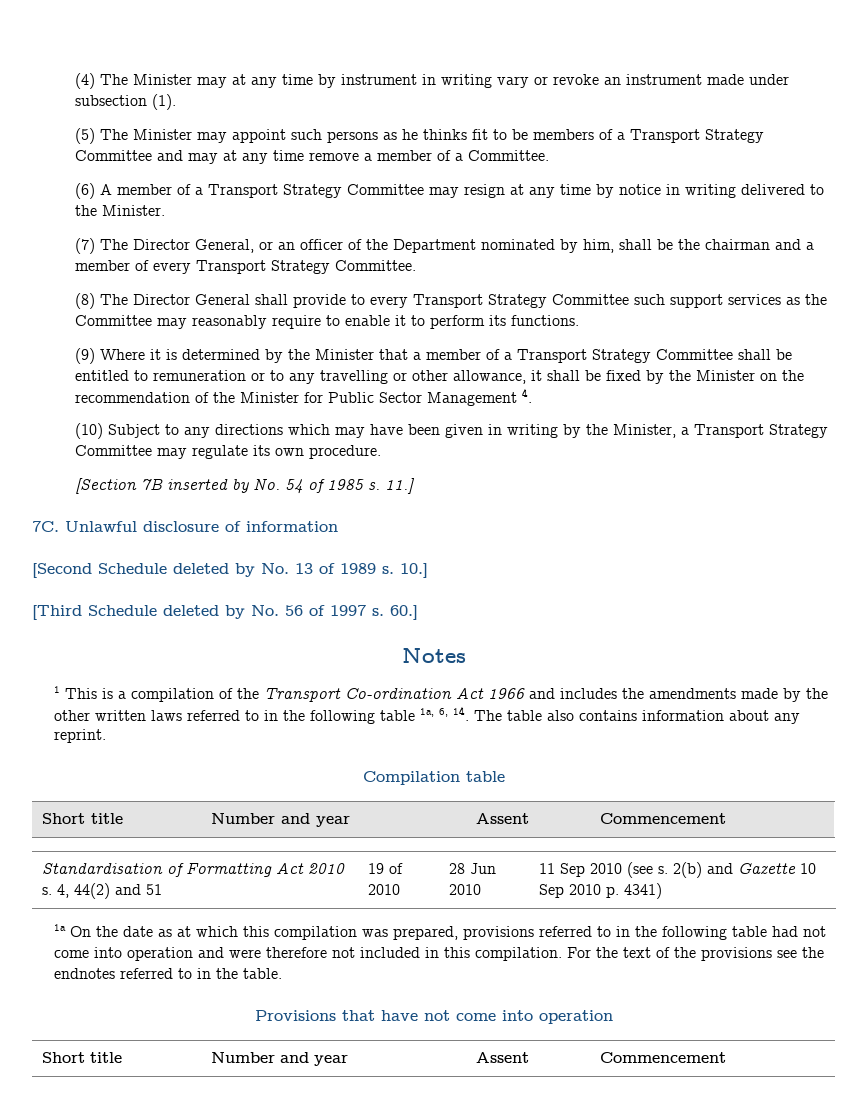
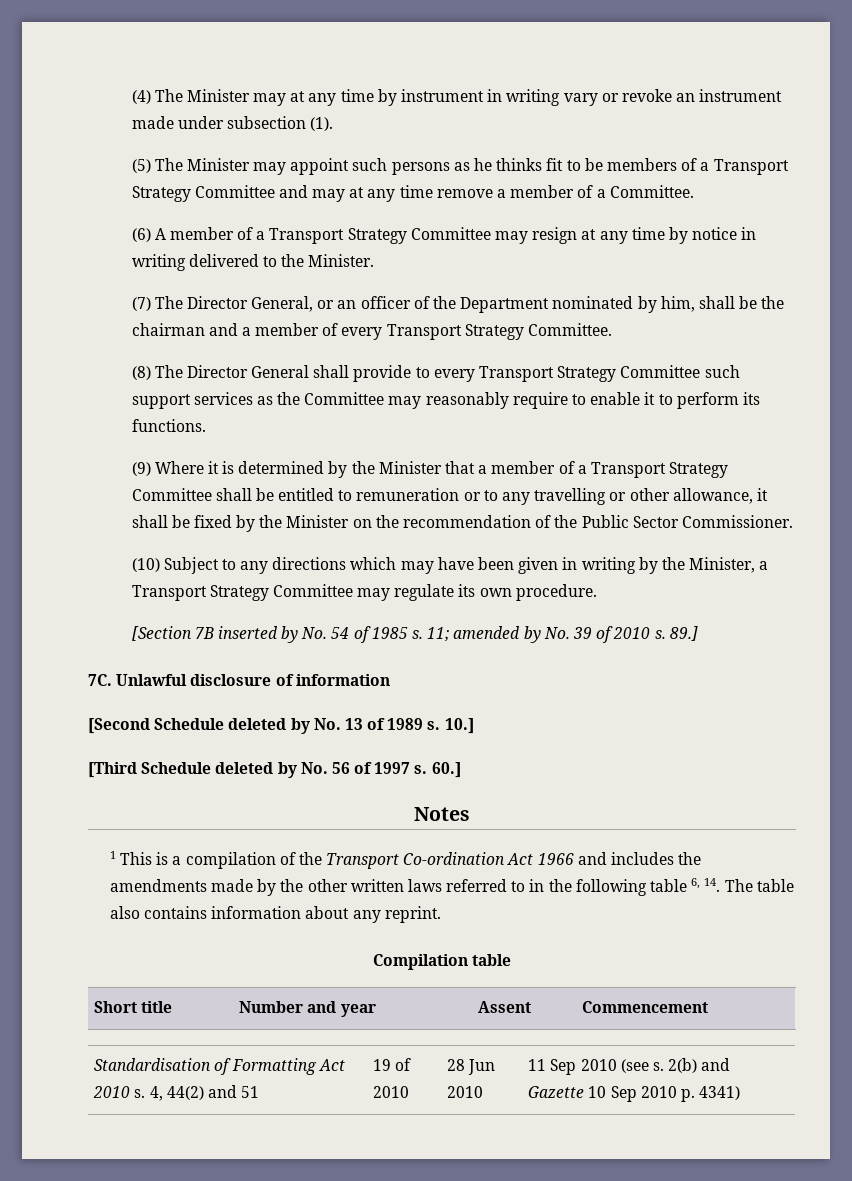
[240,388,533,406] Minister for Public Sector Management 4. -> [581,515,793,528] Public Sector Commissioner.
[385,478,416,494] 11.] -> [427,626,698,643] 11; amended by No. 39 of 2010 s. 89.]
[419,708,434,717] 1a, -> (687, 885) none
[53,924,826,940] [53,947,824,961] [53,968,282,979] [255,1010,613,1024] [42,1052,123,1063] [211,1052,349,1066] [476,1052,530,1063] [600,1052,727,1063] // 1a On the date as at which this compilation was prepared, provisions referred to in the following table had not come into operation and were therefore not included in this compilation. For the text of the provisions see the endnotes referred to in the table. // Provisions that have not come into operation // Short title | Number and year | Assent | Commencement -> (741, 1093) none

